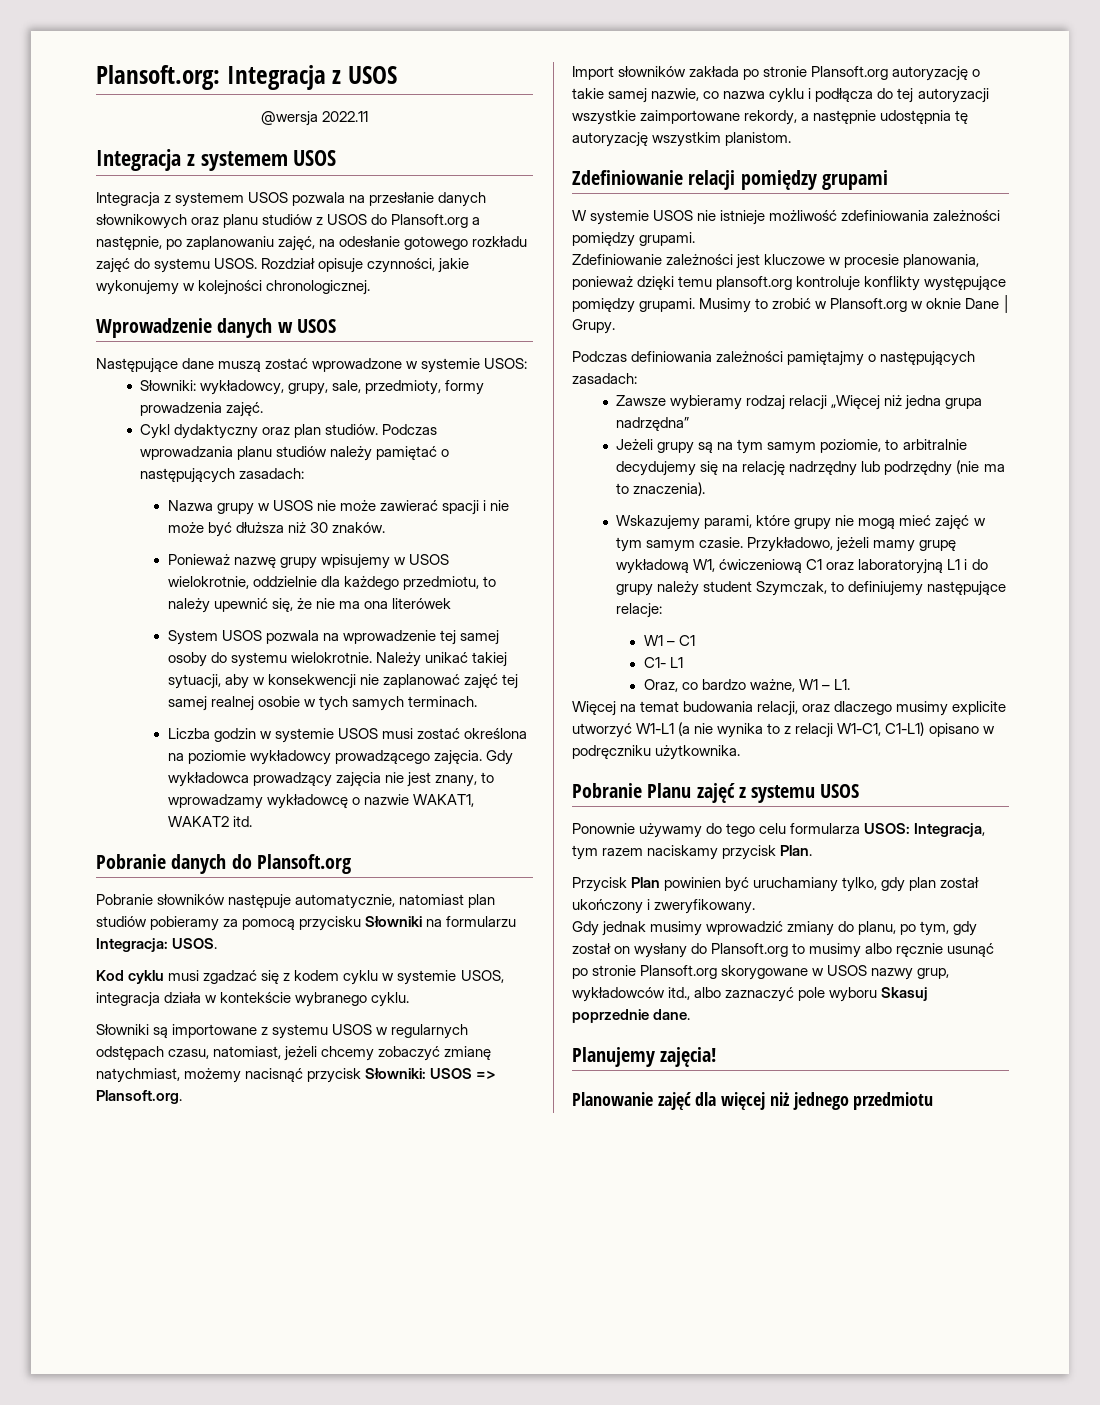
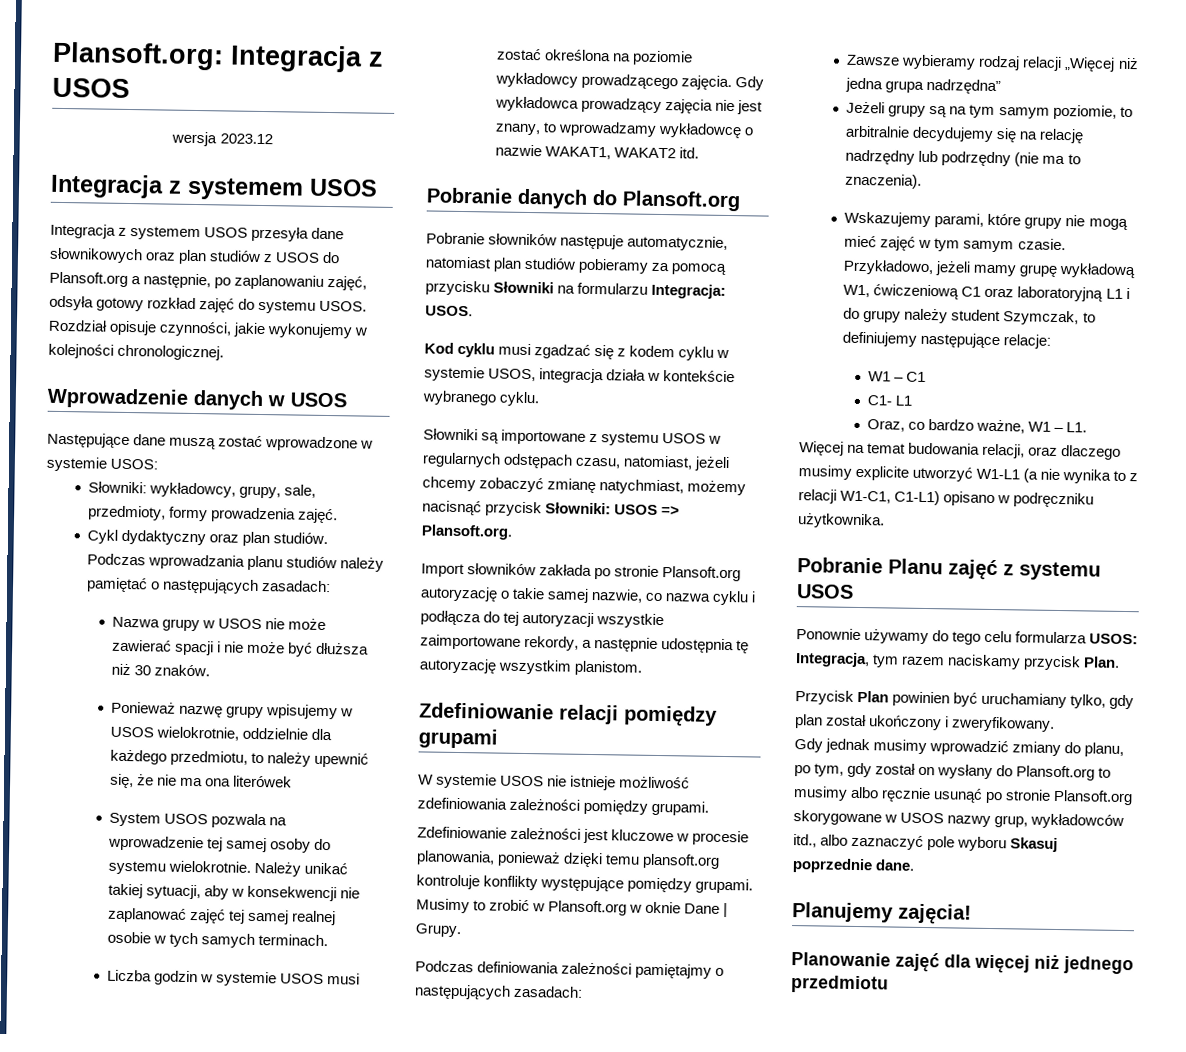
[260,111,369,126] @wersja 2022.11 -> [171,131,273,147] wersja 2023.12
[292,192,487,207] pozwala na przesłanie danych -> [251,226,345,242] przesyła dane
[223,214,259,228] planu -> [178,249,208,265] plan
[319,236,528,250] na odesłanie gotowego rozkładu -> [49,295,197,312] odsyła gotowy rozkład

